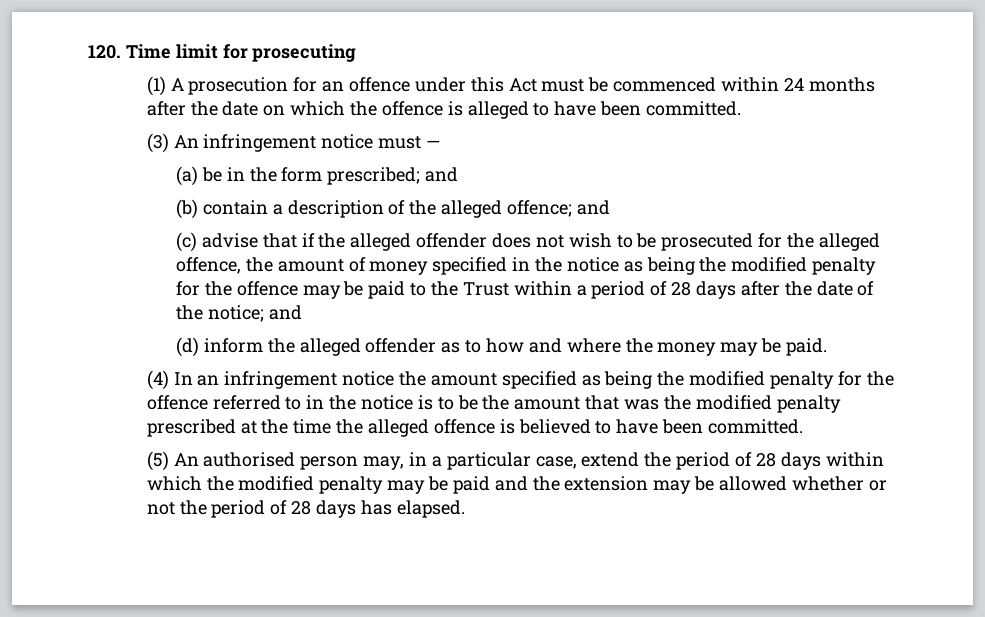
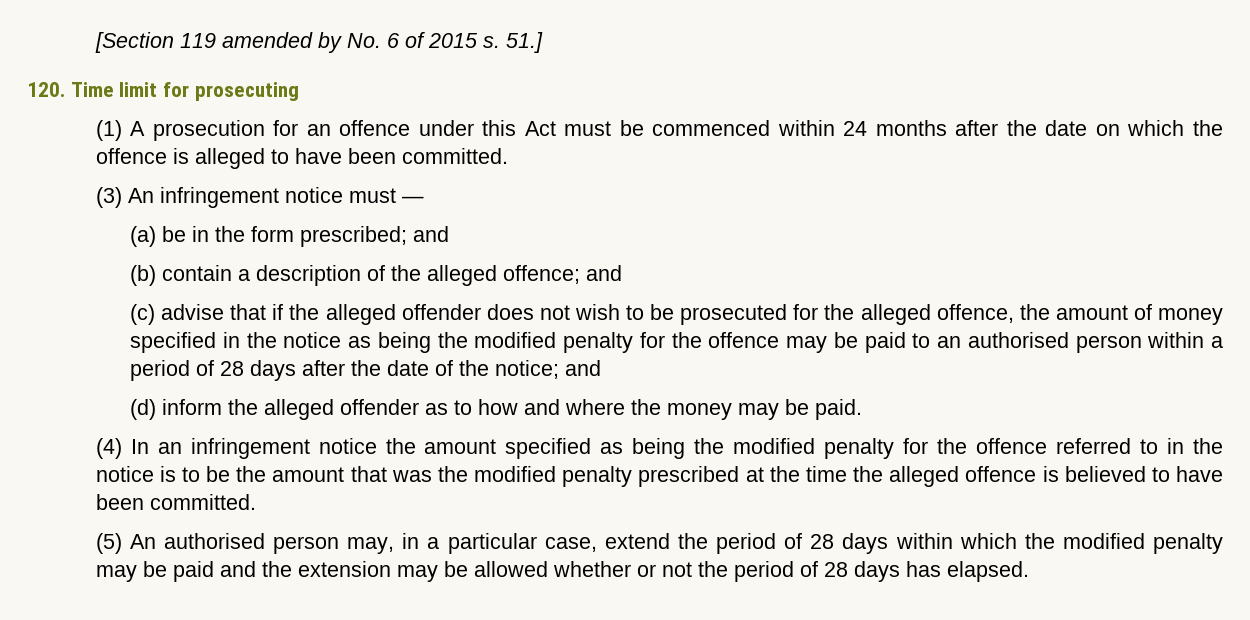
(88, 52) none -> [94,32,543,53] [Section 119 amended by No. 6 of 2015 s. 51.] //
[430,281,509,296] the Trust -> [937,332,1142,353] an authorised person

